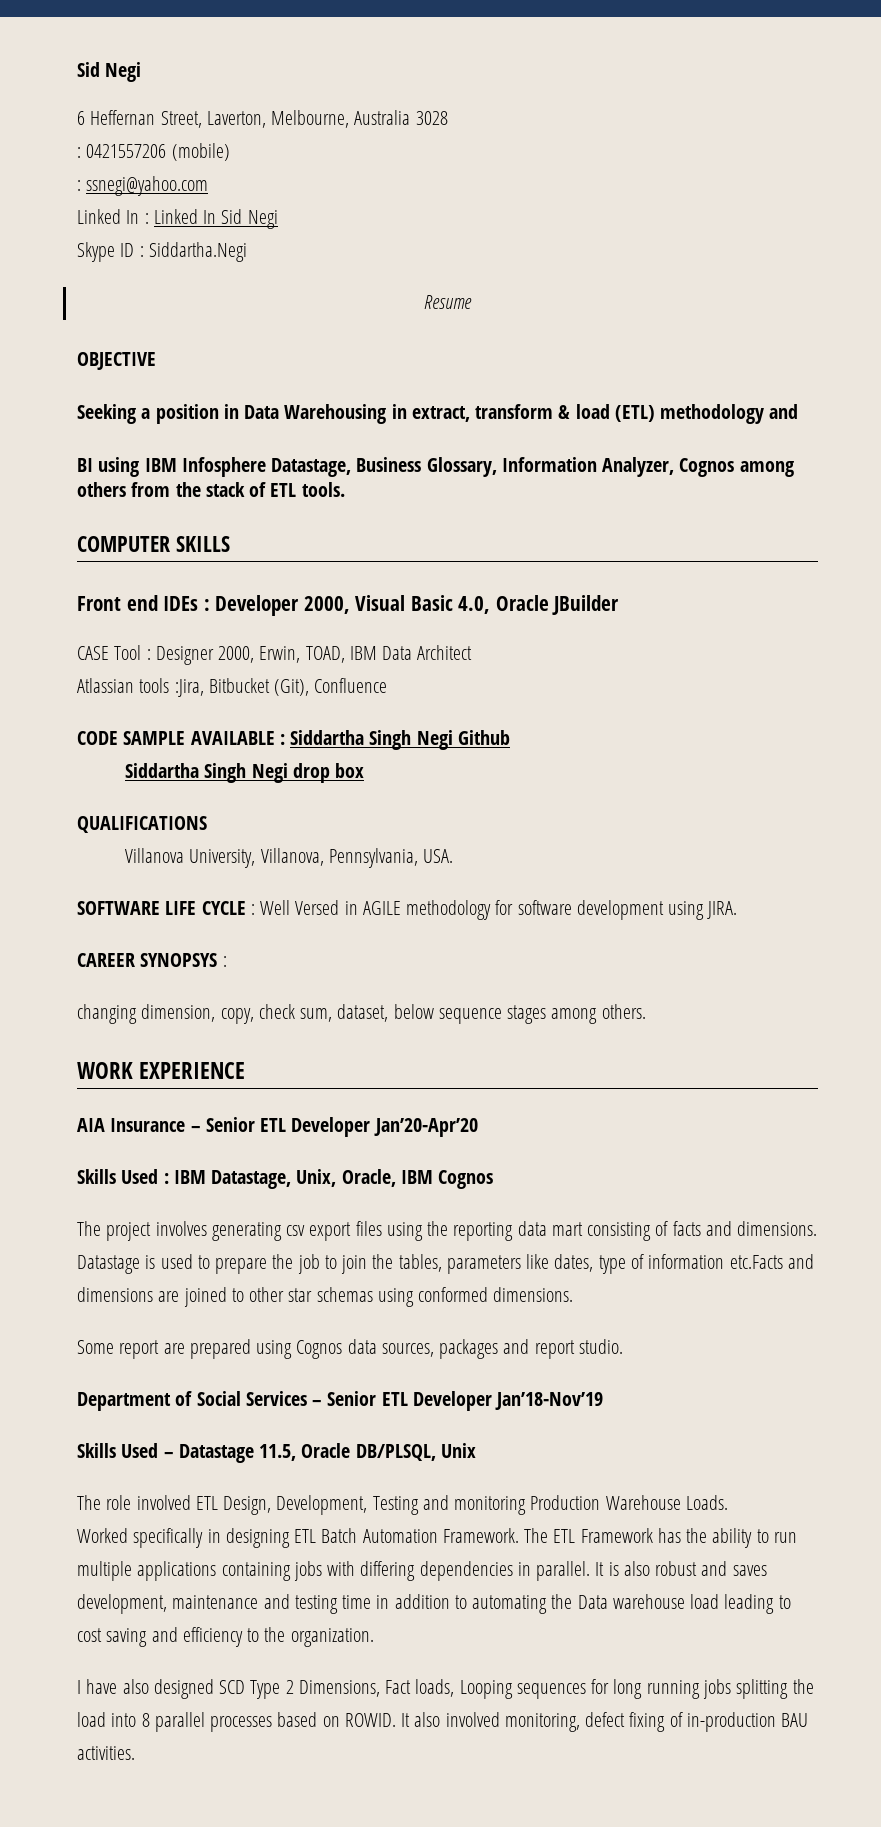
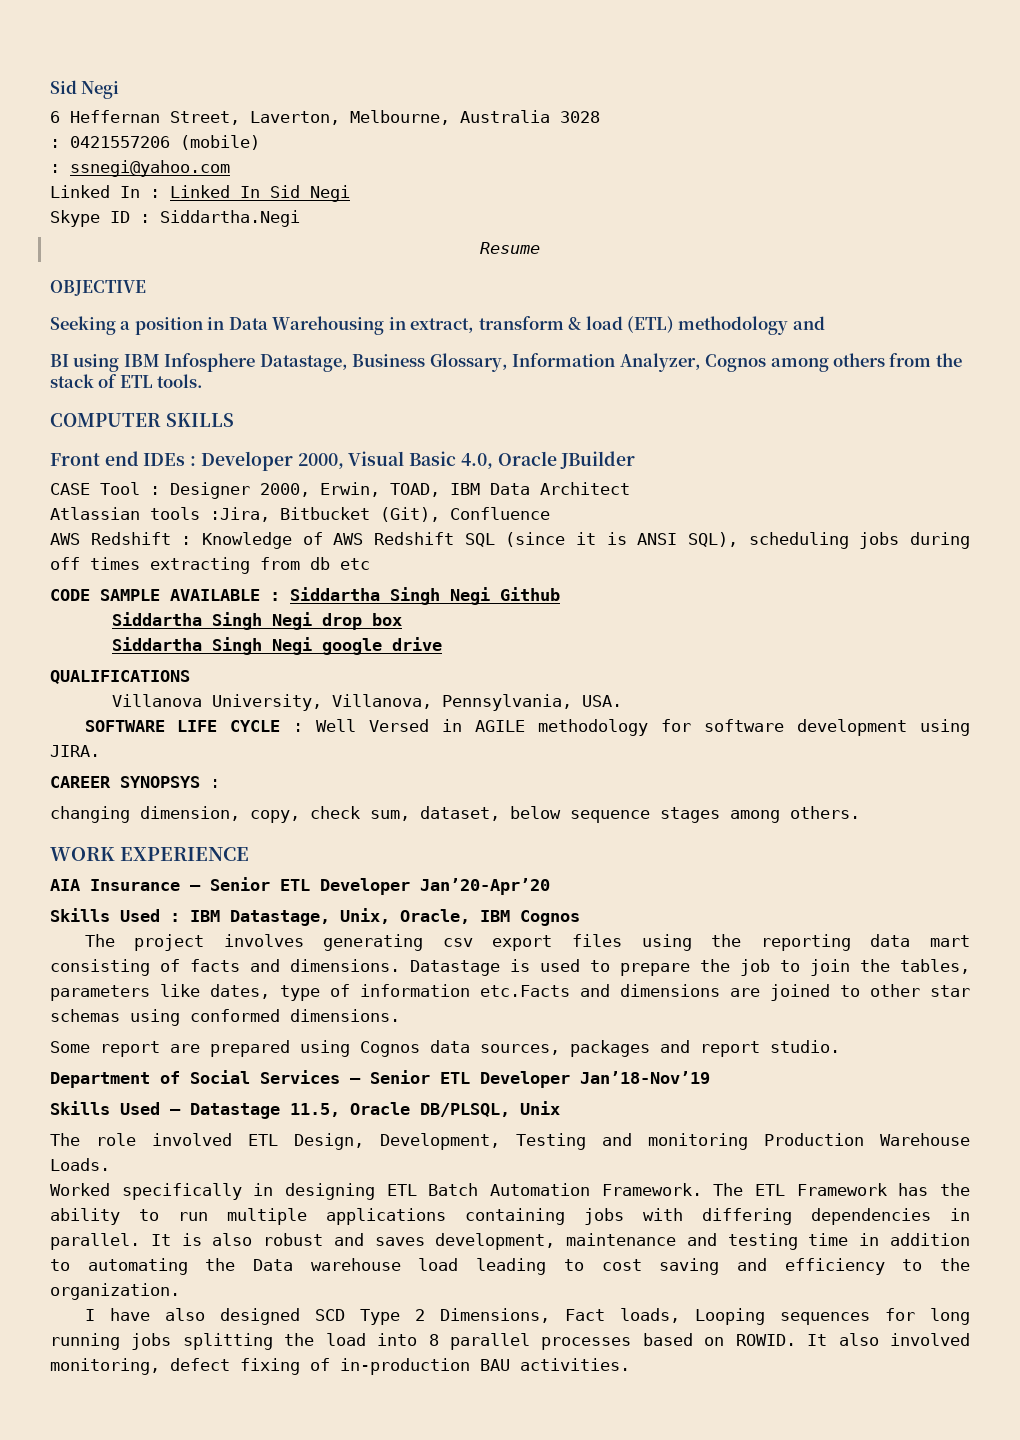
(388, 685) none -> [50,532,970,549] [50,557,370,574] // AWS Redshift : Knowledge of AWS Redshift SQL (since it is ANSI SQL), scheduling jobs during off times extracting from db etc
(365, 770) none -> [111,637,442,655] // Siddartha Singh Negi google drive

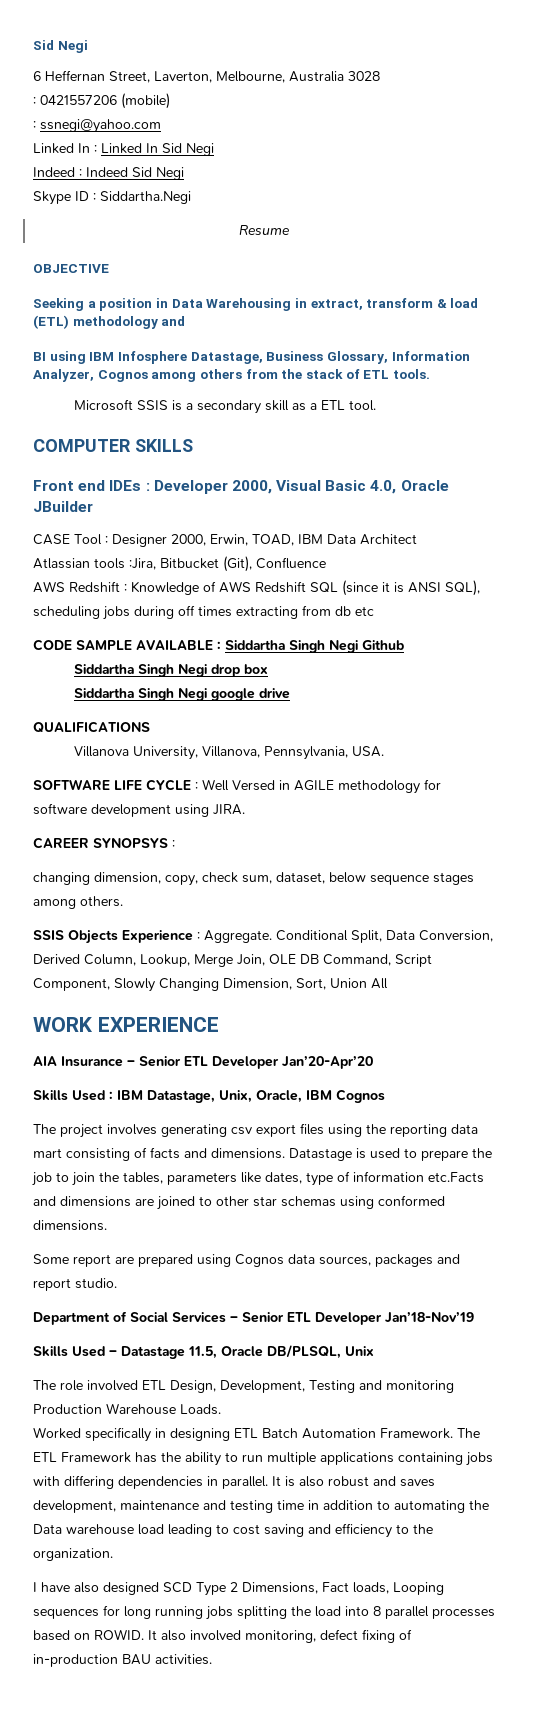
(350, 193) none -> [33,167,184,180] // Indeed : Indeed Sid Negi
(204, 381) none -> [73,399,376,414] // Microsoft SSIS is a secondary skill as a ETL tool.
(860, 812) none -> [33,930,493,944] [33,954,432,967] [33,978,388,992] // SSIS Objects Experience : Aggregate. Conditional Split, Data Conversion, Derived Column, Lookup, Merge Join, OLE DB Command, Script Component, Slowly Changing Dimension, Sort, Union All

